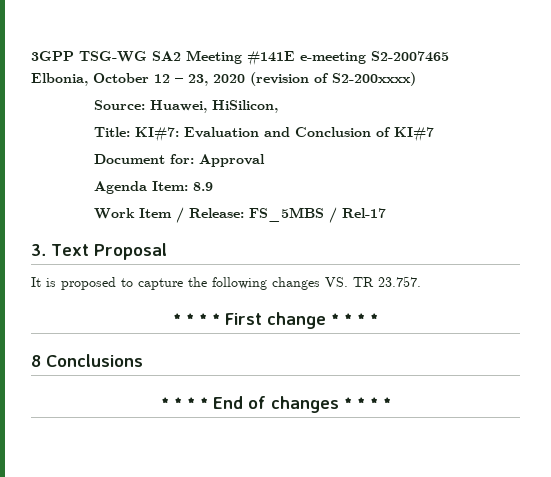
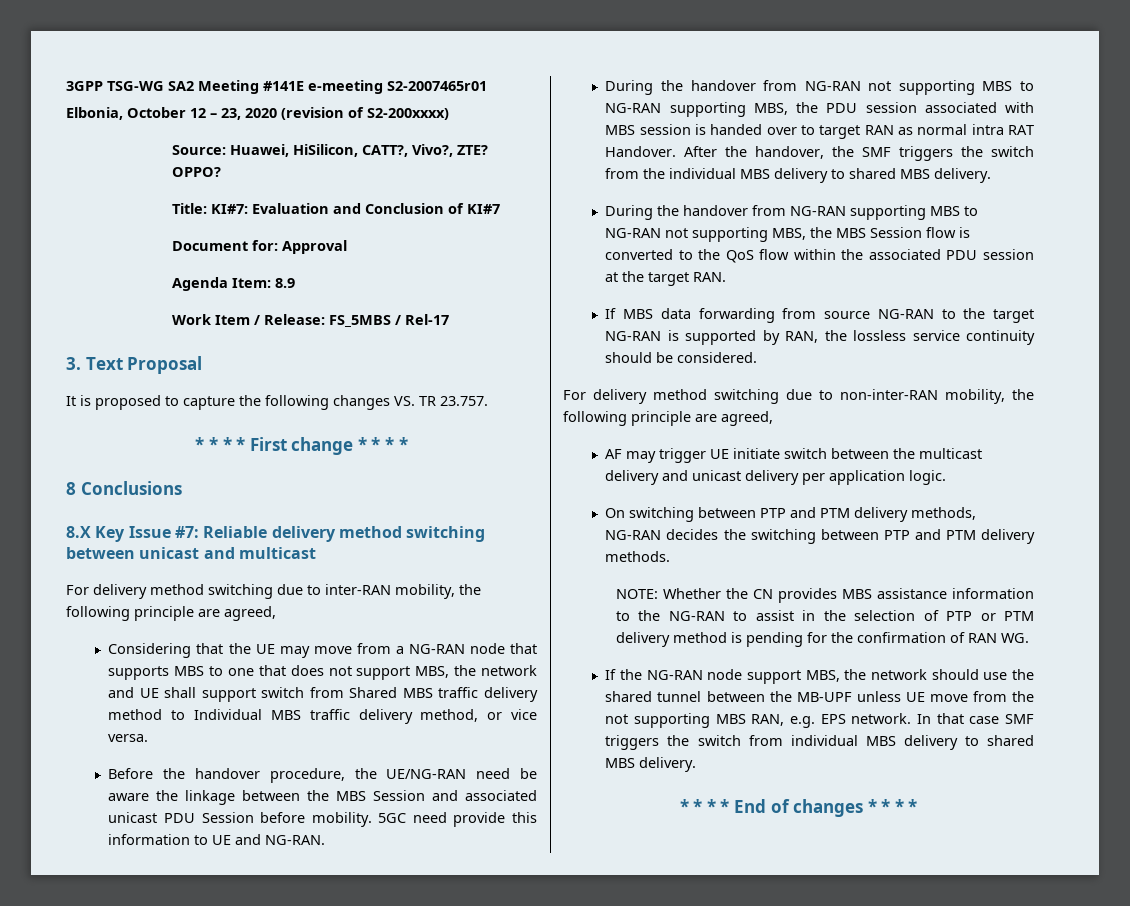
[371,51,449,62] S2-2007465 -> [387,81,487,91] S2-2007465r01
(279, 106) none -> [361,144,488,157] [171,167,221,177] CATT?, Vivo?, ZTE? OPPO?
(143, 360) none -> [66,526,486,542] [66,547,316,559] [66,584,481,599] [66,606,276,621] [108,643,537,658] [108,665,537,680] [108,687,538,702] [108,709,537,724] [108,734,149,742] [108,768,537,783] [108,790,537,805] [108,812,537,827] [108,834,326,845] [605,80,1034,95] [605,102,1034,117] [605,124,1034,139] [605,146,1034,161] [605,168,992,183] [605,205,979,220] [605,227,971,242] [605,249,1034,263] [605,271,727,286] [605,308,1034,323] [605,330,1035,345] [605,352,758,363] [563,389,1034,404] [563,411,773,426] [605,448,983,463] [605,470,947,485] [605,507,977,522] [605,529,1035,544] [605,551,671,562] [615,588,1034,603] [615,610,1034,621] [615,632,1029,647] [605,669,1034,684] [605,691,1034,702] [605,713,1034,728] [605,735,1034,750] [605,757,697,772] // 8.X Key Issue #7: Reliable delivery method switching between unicast and multicast // For delivery method switching due to inter-RAN mobility, the following principle are agreed, // Considering that the UE may move from a NG-RAN node that supports MBS to one that does not support MBS, the network and UE shall support switch from Shared MBS traffic delivery method to Individual MBS traffic delivery method, or vice versa. // Before the handover procedure, the UE/NG-RAN need be aware the linkage between the MBS Session and associated unicast PDU Session before mobility. 5GC need provide this information to UE and NG-RAN. // During the handover from NG-RAN not supporting MBS to NG-RAN supporting MBS, the PDU session associated with MBS session is handed over to target RAN as normal intra RAT Handover. After the handover, the SMF triggers the switch from the individual MBS delivery to shared MBS delivery. // During the handover from NG-RAN supporting MBS to NG-RAN not supporting MBS, the MBS Session flow is converted to the QoS flow within the associated PDU session at the target RAN. // If MBS data forwarding from source NG-RAN to the target NG-RAN is supported by RAN, the lossless service continuity should be considered. // For delivery method switching due to non-inter-RAN mobility, the following principle are agreed, // AF may trigger UE initiate switch between the multicast delivery and unicast delivery per application logic. // On switching between PTP and PTM delivery methods, NG-RAN decides the switching between PTP and PTM delivery methods. // NOTE: Whether the CN provides MBS assistance information to the NG-RAN to assist in the selection of PTP or PTM delivery method is pending for the confirmation of RAN WG. // If the NG-RAN node support MBS, the network should use the shared tunnel between the MB-UPF unless UE move from the not supporting MBS RAN, e.g. EPS network. In that case SMF triggers the switch from individual MBS delivery to shared MBS delivery.

